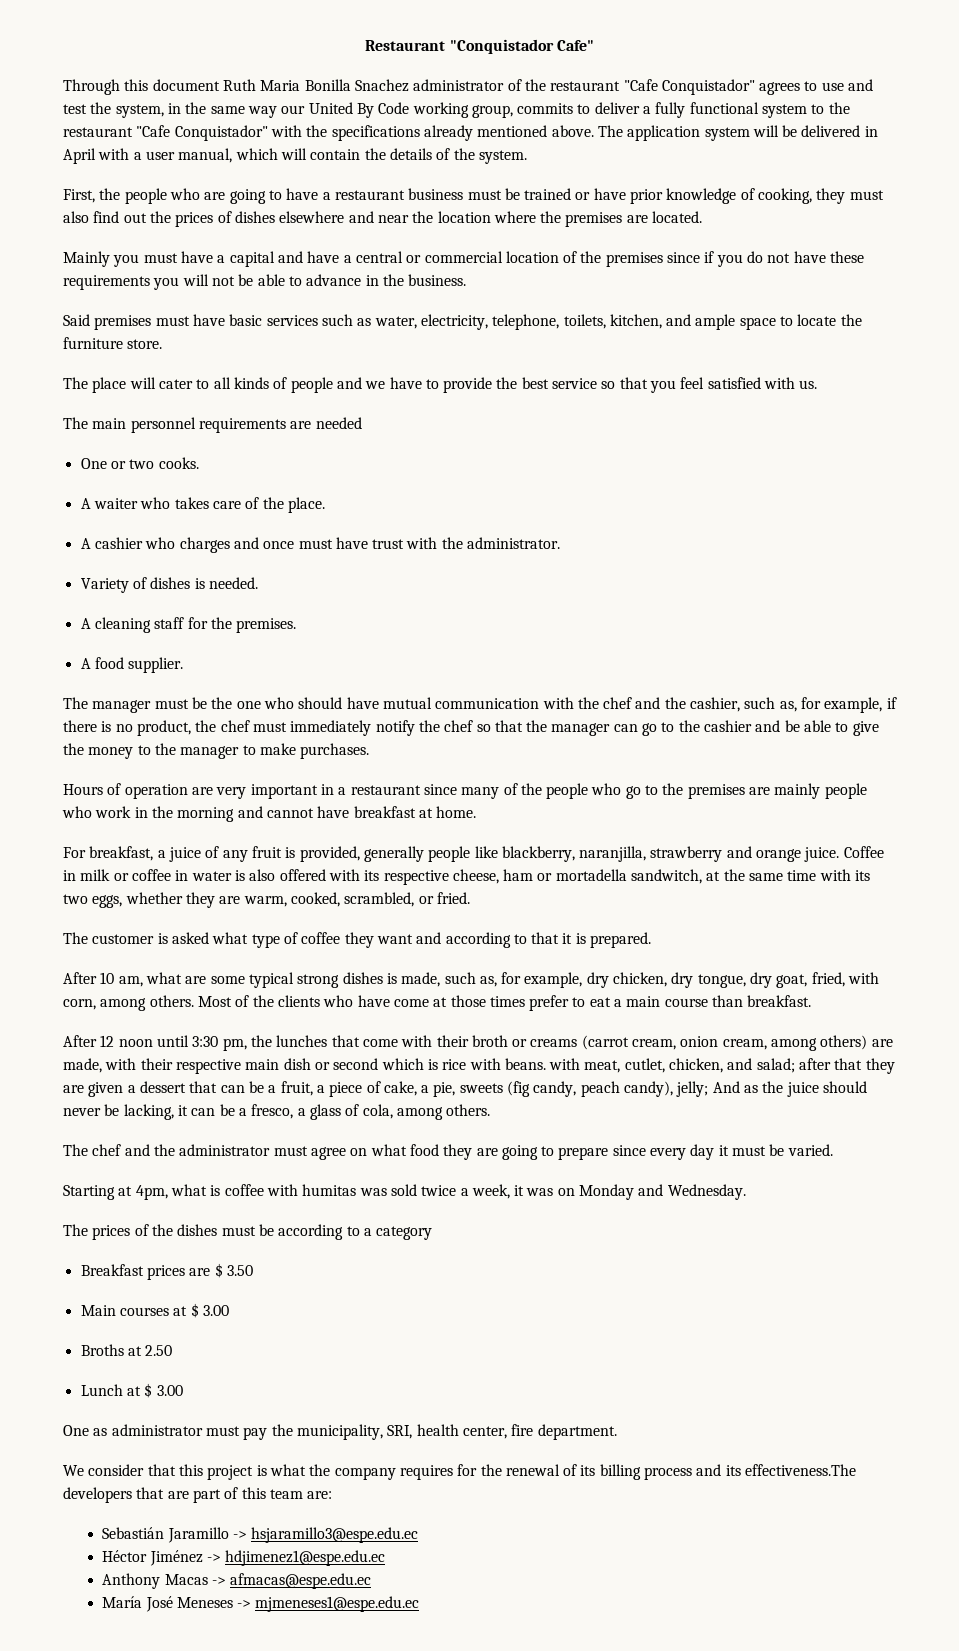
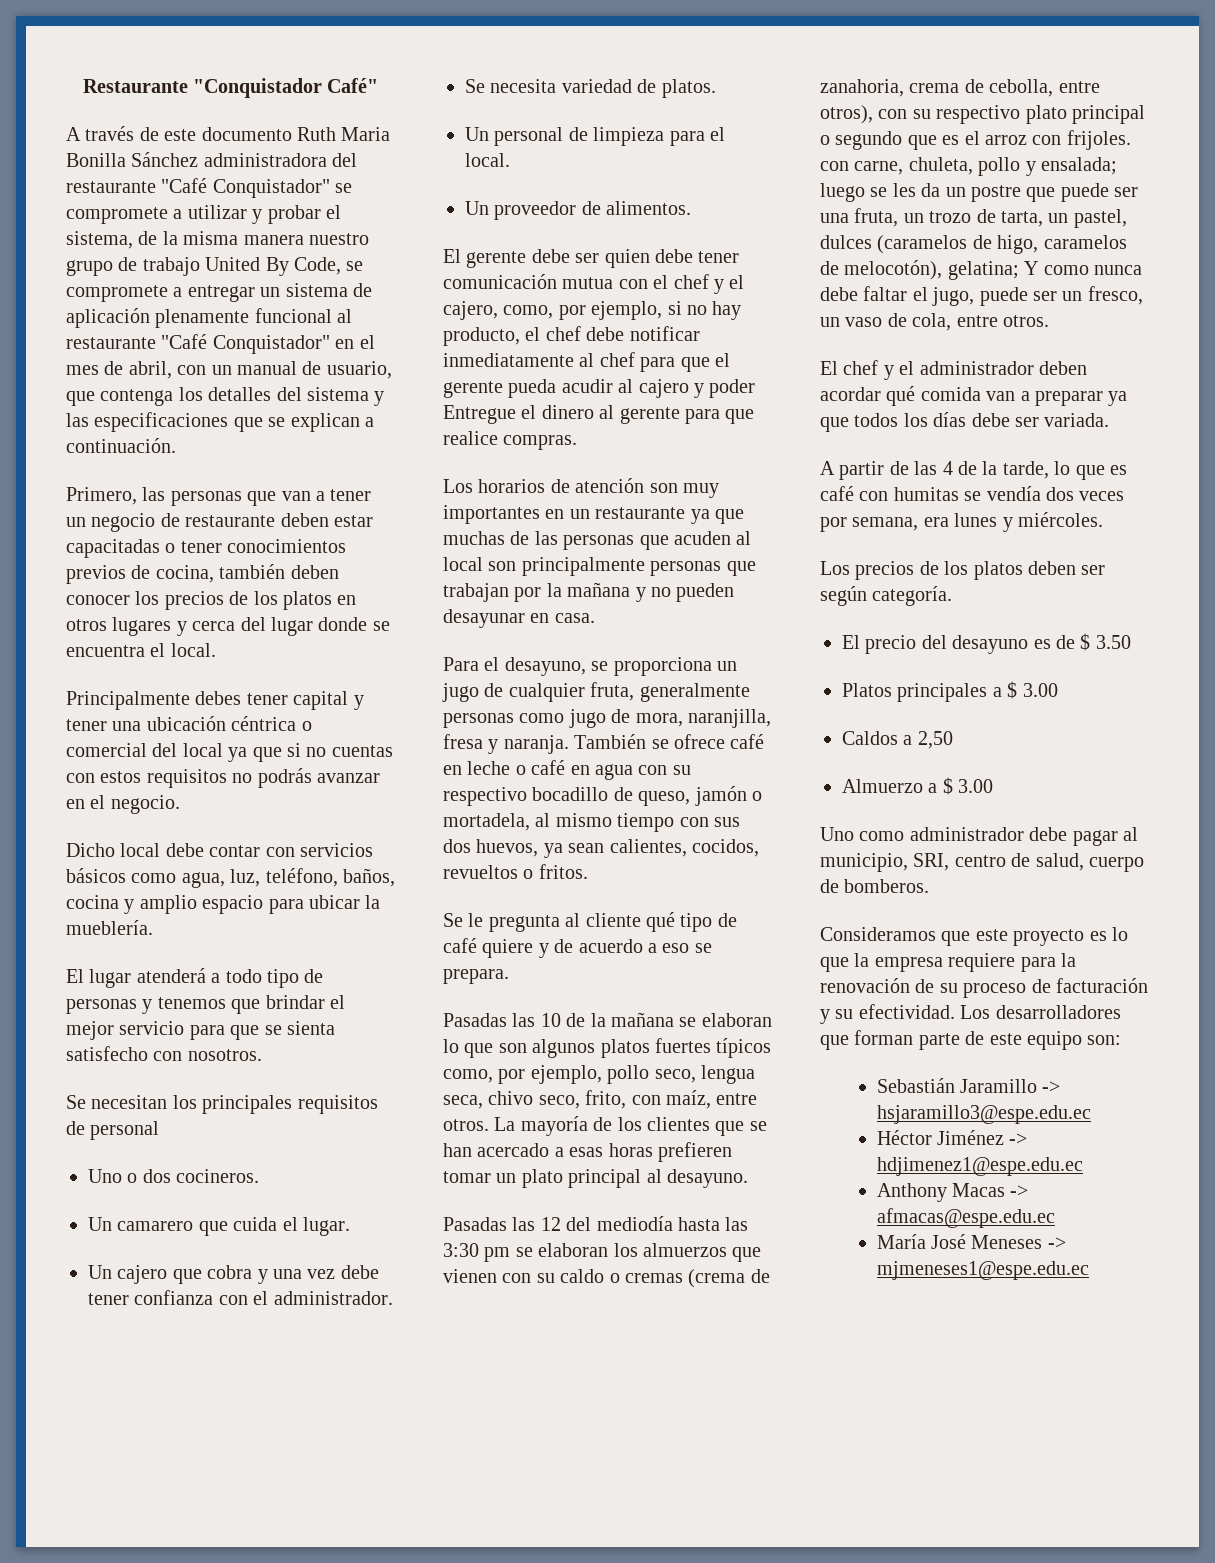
[365,39,594,54] [63,79,874,95] [63,102,850,118] [63,125,878,141] [63,148,527,164] [63,188,884,204] [63,211,703,227] [63,251,865,267] [63,274,467,290] [63,314,862,330] [63,337,163,349] [63,377,818,393] [63,417,362,433] [80,457,199,469] [80,497,325,513] [80,537,561,553] [80,577,258,593] [80,617,297,633] [80,657,184,673] [63,697,897,713] [63,720,879,736] [63,743,370,759] [63,783,867,799] [62,806,477,822] [63,846,884,862] [63,869,871,885] [63,892,470,908] [63,932,652,948] [63,972,880,988] [63,995,812,1011] [63,1035,893,1051] [63,1058,895,1074] [63,1081,868,1097] [63,1104,491,1120] [63,1144,833,1160] [63,1184,746,1200] [63,1224,433,1240] [80,1264,211,1280] Restaurant "Conquistador Cafe" // Through this document Ruth Maria Bonilla Snachez administrator of the restaurant "Cafe Conquistador" agrees to use and test the system, in the same way our United By Code working group, commits to deliver a fully functional system to the restaurant "Cafe Conquistador" with the specifications already mentioned above. The application system will be delivered in April with a user manual, which will contain the details of the system. // First, the people who are going to have a restaurant business must be trained or have prior knowledge of cooking, they must also find out the prices of dishes elsewhere and near the location where the premises are located. // Mainly you must have a capital and have a central or commercial location of the premises since if you do not have these requirements you will not be able to advance in the business. // Said premises must have basic services such as water, electricity, telephone, toilets, kitchen, and ample space to locate the furniture store. // The place will cater to all kinds of people and we have to provide the best service so that you feel satisfied with us. // The main personnel requirements are needed // One or two cooks. // A waiter who takes care of the place. // A cashier who charges and once must have trust with the administrator. // Variety of dishes is needed. // A cleaning staff for the premises. // A food supplier. // The manager must be the one who should have mutual communication with the chef and the cashier, such as, for example, if there is no product, the chef must immediately notify the chef so that the manager can go to the cashier and be able to give the money to the manager to make purchases. // Hours of operation are very important in a restaurant since many of the people who go to the premises are mainly people who work in the morning and cannot have breakfast at home. // For breakfast, a juice of any fruit is provided, generally people like blackberry, naranjilla, strawberry and orange juice. Coffee in milk or coffee in water is also offered with its respective cheese, ham or mortadella sandwitch, at the same time with its two eggs, whether they are warm, cooked, scrambled, or fried. // The customer is asked what type of coffee they want and according to that it is prepared. // After 10 am, what are some typical strong dishes is made, such as, for example, dry chicken, dry tongue, dry goat, fried, with corn, among others. Most of the clients who have come at those times prefer to eat a main course than breakfast. // After 12 noon until 3:30 pm, the lunches that come with their broth or creams (carrot cream, onion cream, among others) are made, with their respective main dish or second which is rice with beans. with meat, cutlet, chicken, and salad; after that they are given a dessert that can be a fruit, a piece of cake, a pie, sweets (fig candy, peach candy), jelly; And as the juice should never be lacking, it can be a fresco, a glass of cola, among others. // The chef and the administrator must agree on what food they are going to prepare since every day it must be varied. // Starting at 4pm, what is coffee with humitas was sold twice a week, it was on Monday and Wednesday. // The prices of the dishes must be according to a category // Breakfast prices are -> [82,78,379,98] [66,126,391,141] [66,152,358,167] [66,178,353,198] [66,205,341,224] [66,231,369,249] [66,257,364,276] [66,283,372,302] [66,308,353,328] [66,334,375,354] [66,361,392,379] [66,387,385,406] [66,412,374,432] [66,438,176,453] [66,487,372,506] [66,513,373,532] [66,539,347,558] [66,564,339,584] [66,591,357,610] [66,617,390,636] [66,643,216,657] [66,691,364,710] [66,716,312,731] [66,743,393,762] [66,768,380,788] [66,795,180,814] [66,843,373,857] [66,868,395,888] [66,895,381,914] [66,920,153,935] [66,968,324,988] [66,995,345,1014] [66,1021,335,1040] [66,1046,262,1061] [66,1095,378,1114] [66,1121,160,1140] [88,1169,260,1183] [88,1217,350,1236] [88,1265,379,1284] [88,1290,393,1305] [465,79,716,98] [465,127,725,146] [465,153,510,167] [465,201,692,220] [443,249,740,268] [443,274,745,294] [443,301,742,320] [443,326,700,346] [443,352,730,372] [443,379,756,398] [443,405,755,424] [443,431,578,450] [443,478,719,498] [443,505,744,524] [443,531,752,550] [443,557,756,576] [443,582,735,602] [443,609,595,628] [443,657,737,676] [442,682,750,702] [443,709,771,728] [443,734,765,754] [443,760,691,780] [443,786,762,806] [443,813,740,832] [443,839,759,858] [443,864,588,879] [443,912,737,932] [443,938,712,958] [443,969,509,984] [443,1012,772,1027] [443,1038,772,1058] [443,1065,755,1084] [443,1090,758,1109] [443,1116,767,1136] [443,1142,732,1162] [443,1169,748,1188] [443,1216,749,1231] [443,1243,762,1262] [443,1269,770,1288] [820,79,1100,97] [820,105,1145,124] [820,130,1131,150] [820,157,1117,176] [820,183,1139,202] [820,208,1127,228] [820,235,1127,254] [820,260,1142,280] [820,286,1143,306] [820,313,1049,331] [820,360,1087,380] [820,386,1128,406] [820,412,1110,432] [820,461,1127,480] [820,486,1125,501] [820,512,1103,532] [820,561,1106,580] [820,586,953,606] [842,635,1075,654] Restaurante "Conquistador Café" // A través de este documento Ruth Maria Bonilla Sánchez administradora del restaurante "Café Conquistador" se compromete a utilizar y probar el sistema, de la misma manera nuestro grupo de trabajo United By Code, se compromete a entregar un sistema de aplicación plenamente funcional al restaurante "Café Conquistador" en el mes de abril, con un manual de usuario, que contenga los detalles del sistema y las especificaciones que se explican a continuación. // Primero, las personas que van a tener un negocio de restaurante deben estar capacitadas o tener conocimientos previos de cocina, también deben conocer los precios de los platos en otros lugares y cerca del lugar donde se encuentra el local. // Principalmente debes tener capital y tener una ubicación céntrica o comercial del local ya que si no cuentas con estos requisitos no podrás avanzar en el negocio. // Dicho local debe contar con servicios básicos como agua, luz, teléfono, baños, cocina y amplio espacio para ubicar la mueblería. // El lugar atenderá a todo tipo de personas y tenemos que brindar el mejor servicio para que se sienta satisfecho con nosotros. // Se necesitan los principales requisitos de personal // Uno o dos cocineros. // Un camarero que cuida el lugar. // Un cajero que cobra y una vez debe tener confianza con el administrador. // Se necesita variedad de platos. // Un personal de limpieza para el local. // Un proveedor de alimentos. // El gerente debe ser quien debe tener comunicación mutua con el chef y el cajero, como, por ejemplo, si no hay producto, el chef debe notificar inmediatamente al chef para que el gerente pueda acudir al cajero y poder Entregue el dinero al gerente para que realice compras. // Los horarios de atención son muy importantes en un restaurante ya que muchas de las personas que acuden al local son principalmente personas que trabajan por la mañana y no pueden desayunar en casa. // Para el desayuno, se proporciona un jugo de cualquier fruta, generalmente personas como jugo de mora, naranjilla, fresa y naranja. También se ofrece café en leche o café en agua con su respectivo bocadillo de queso, jamón o mortadela, al mismo tiempo con sus dos huevos, ya sean calientes, cocidos, revueltos o fritos. // Se le pregunta al cliente qué tipo de café quiere y de acuerdo a eso se prepara. // Pasadas las 10 de la mañana se elaboran lo que son algunos platos fuertes típicos como, por ejemplo, pollo seco, lengua seca, chivo seco, frito, con maíz, entre otros. La mayoría de los clientes que se han acercado a esas horas prefieren tomar un plato principal al desayuno. // Pasadas las 12 del mediodía hasta las 3:30 pm se elaboran los almuerzos que vienen con su caldo o cremas (crema de zanahoria, crema de cebolla, entre otros), con su respectivo plato principal o segundo que es el arroz con frijoles. con carne, chuleta, pollo y ensalada; luego se les da un postre que puede ser una fruta, un trozo de tarta, un pastel, dulces (caramelos de higo, caramelos de melocotón), gelatina; Y como nunca debe faltar el jugo, puede ser un fresco, un vaso de cola, entre otros. // El chef y el administrador deben acordar qué comida van a preparar ya que todos los días debe ser variada. // A partir de las 4 de la tarde, lo que es café con humitas se vendía dos veces por semana, era lunes y miércoles. // Los precios de los platos deben ser según categoría. // El precio del desayuno es de
[80,1303,229,1318] [80,1344,173,1356] [80,1383,183,1398] [63,1424,617,1440] [63,1464,857,1480] [63,1487,333,1503] Main courses at $ 3.00 // Broths at 2.50 // Lunch at $ 3.00 // One as administrator must pay the municipality, SRI, health center, fire department. // We consider that this project is what the company requires for the renewal of its billing process and its effectiveness.The developers that are part of this team are: -> [842,681,1058,702] [842,731,953,749] [842,777,994,795] [820,827,1138,846] [820,853,1144,872] [820,879,930,893] [820,927,1128,946] [820,953,1076,972] [820,978,1148,998] [820,1004,1121,1024] [820,1030,1122,1050] Platos principales a $ 3.00 // Caldos a 2,50 // Almuerzo a $ 3.00 // Uno como administrador debe pagar al municipio, SRI, centro de salud, cuerpo de bomberos. // Consideramos que este proyecto es lo que la empresa requiere para la renovación de su proceso de facturación y su efectividad. Los desarrolladores que forman parte de este equipo son:

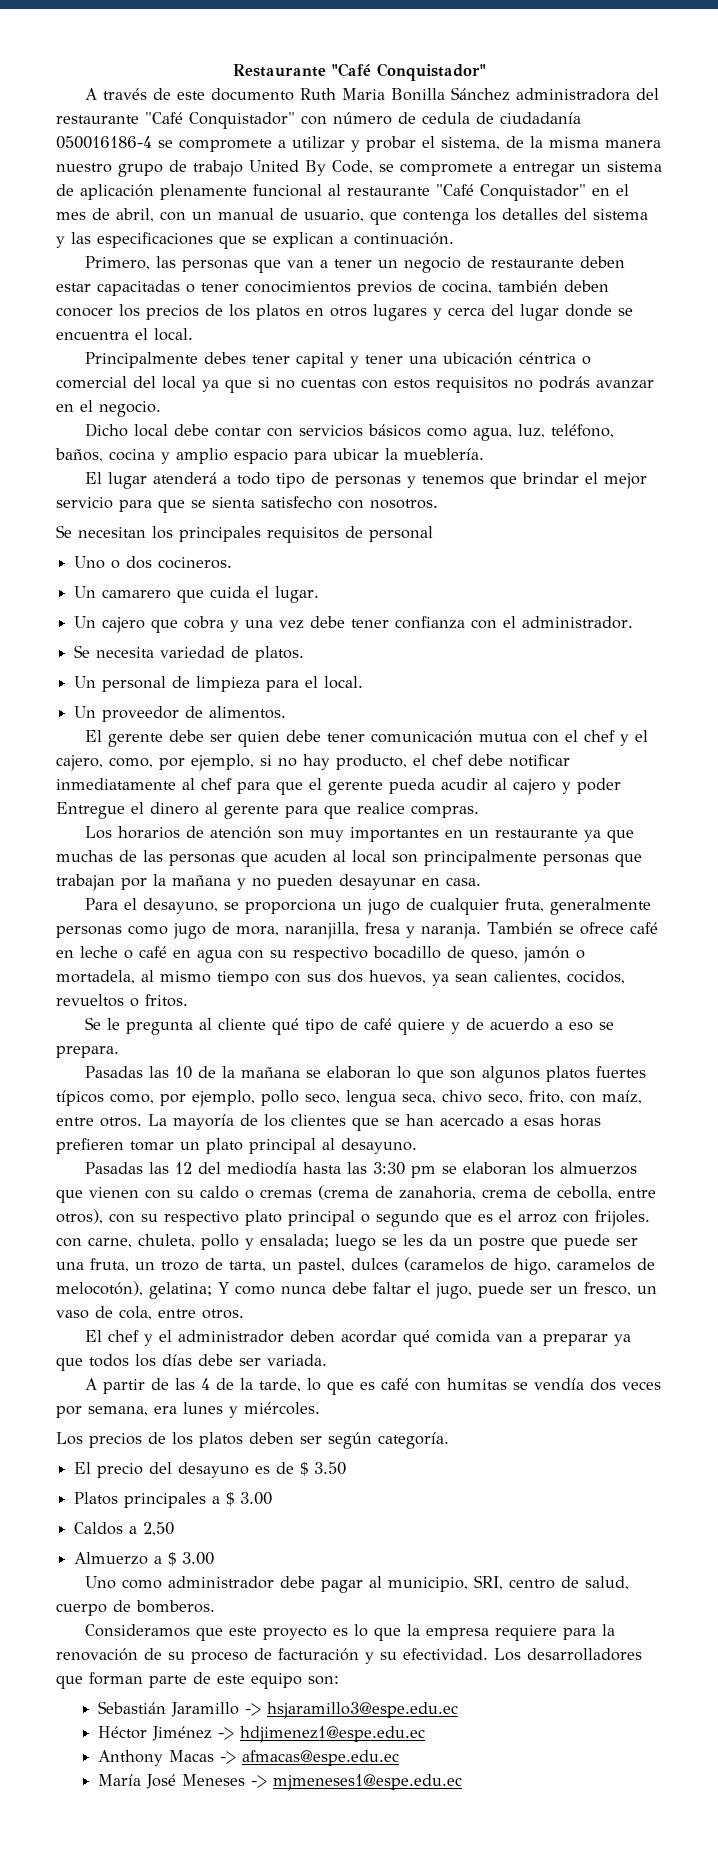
[193,78,379,98] "Conquistador Café" -> [331,63,486,81] "Café Conquistador"
(330, 188) none -> [301,112,581,125] [56,136,152,149] con número de cedula de ciudadanía 050016186-4

